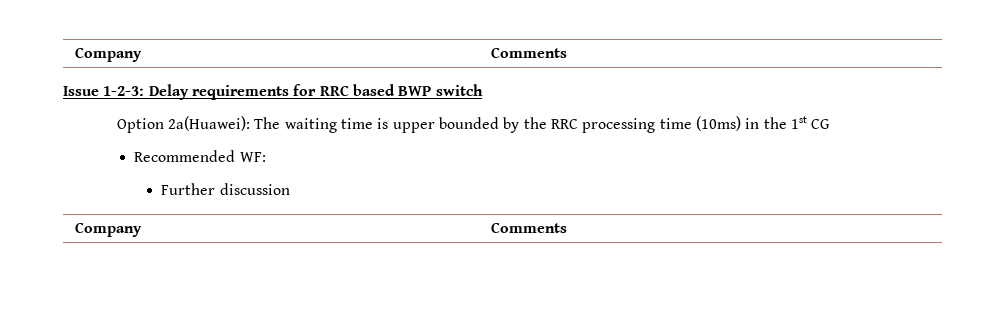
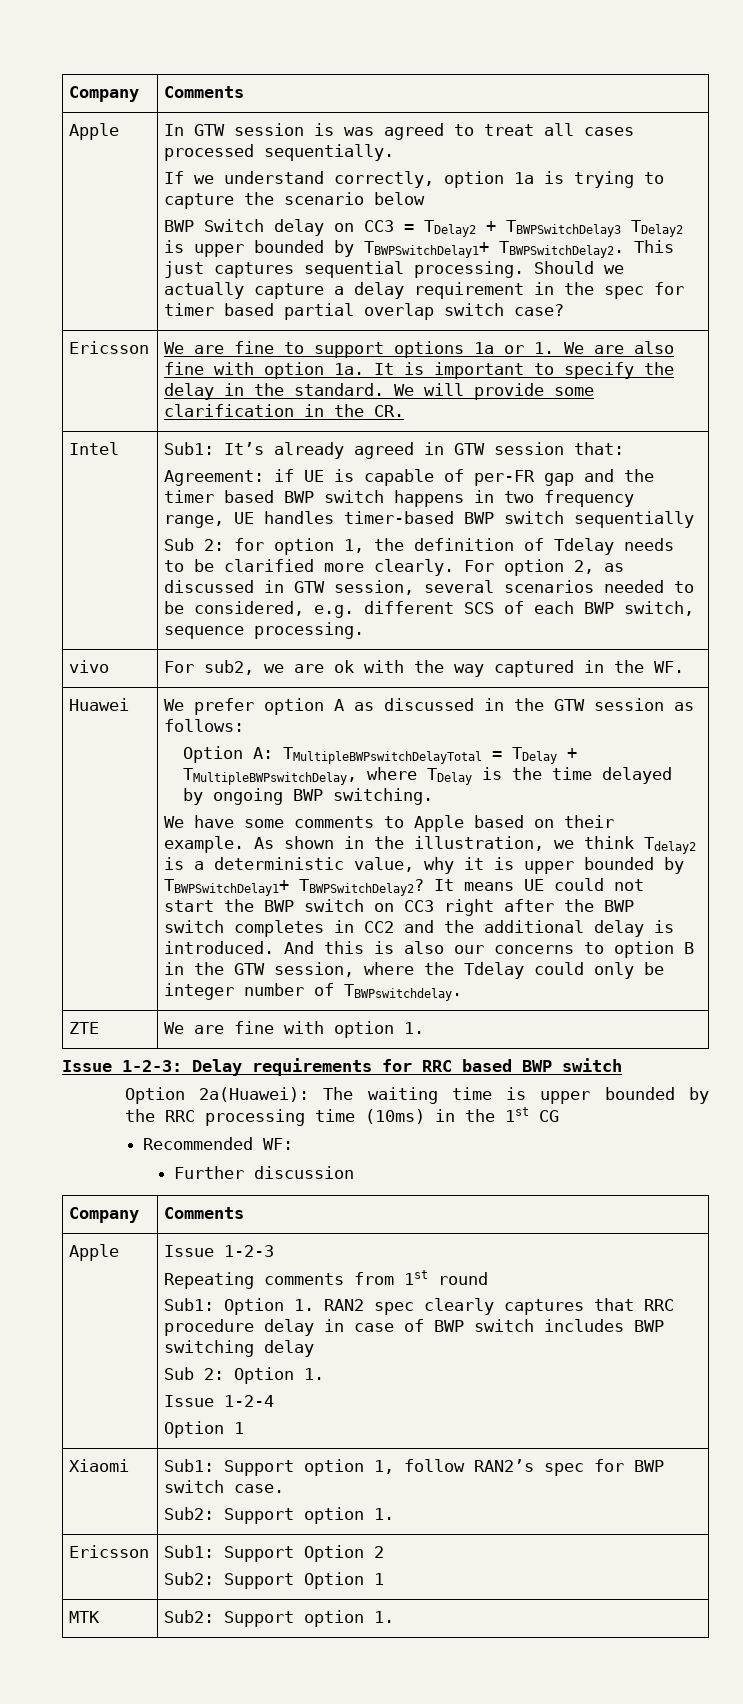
[74,47,142,62] [490,47,567,58] Company | Comments -> [69,86,140,102] [164,86,245,98] [69,123,120,140] [164,123,635,140] [164,144,395,161] [164,171,665,188] [164,192,426,209] [164,219,684,237] [164,240,675,258] [164,261,625,278] [164,282,685,299] [164,303,565,320] [69,341,150,354] [164,341,675,358] [164,362,675,379] [164,383,595,400] [164,404,405,417] [69,442,120,455] [164,442,625,459] [164,469,655,486] [164,490,635,507] [164,511,695,528] [164,538,675,555] [164,559,625,576] [164,580,695,595] [164,601,695,618] [164,622,365,639] [69,660,110,673] [164,660,685,677] [69,698,130,711] [164,698,695,715] [164,719,245,732] [183,746,578,764] [183,767,673,785] [183,788,434,805] [164,815,615,832] [164,836,697,854] [164,857,685,874] [164,878,645,896] [164,899,635,916] [164,920,675,937] [164,941,695,958] [164,962,665,979] [164,983,463,1001] [69,1022,100,1034] [164,1021,425,1038] Company | Comments // Apple | In GTW session is was agreed to treat all cases processed sequentially. // If we understand correctly, option 1a is trying to capture the scenario below // BWP Switch delay on CC3 = TDelay2 + TBWPSwitchDelay3 TDelay2 is upper bounded by TBWPSwitchDelay1+ TBWPSwitchDelay2. This just captures sequential processing. Should we actually capture a delay requirement in the spec for timer based partial overlap switch case? // Ericsson | We are fine to support options 1a or 1. We are also fine with option 1a. It is important to specify the delay in the standard. We will provide some clarification in the CR. // Intel | Sub1: It’s already agreed in GTW session that: // Agreement: if UE is capable of per-FR gap and the timer based BWP switch happens in two frequency range, UE handles timer-based BWP switch sequentially // Sub 2: for option 1, the definition of Tdelay needs to be clarified more clearly. For option 2, as discussed in GTW session, several scenarios needed to be considered, e.g. different SCS of each BWP switch, sequence processing. // vivo | For sub2, we are ok with the way captured in the WF. // Huawei | We prefer option A as discussed in the GTW session as follows: // Option A: TMultipleBWPswitchDelayTotal = TDelay + TMultipleBWPswitchDelay, where TDelay is the time delayed by ongoing BWP switching. // We have some comments to Apple based on their example. As shown in the illustration, we think Tdelay2 is a deterministic value, why it is upper bounded by TBWPSwitchDelay1+ TBWPSwitchDelay2? It means UE could not start the BWP switch on CC3 right after the BWP switch completes in CC2 and the additional delay is introduced. And this is also our concerns to option B in the GTW session, where the Tdelay could only be integer number of TBWPswitchdelay. // ZTE | We are fine with option 1.
(567, 227) none -> [69,1244,120,1261] [164,1245,275,1257] [164,1270,489,1289] [164,1298,675,1315] [164,1319,665,1336] [164,1340,315,1357] [164,1367,325,1384] [164,1395,275,1407] [164,1421,245,1438] [69,1459,130,1472] [164,1459,665,1476] [164,1480,285,1493] [164,1507,395,1524] [69,1545,150,1558] [164,1545,385,1562] [164,1572,385,1589] [69,1611,101,1623] [164,1610,395,1627] // Apple | Issue 1-2-3 // Repeating comments from 1st round // Sub1: Option 1. RAN2 spec clearly captures that RRC procedure delay in case of BWP switch includes BWP switching delay // Sub 2: Option 1. // Issue 1-2-4 // Option 1 // Xiaomi | Sub1: Support option 1, follow RAN2’s spec for BWP switch case. // Sub2: Support option 1. // Ericsson | Sub1: Support Option 2 // Sub2: Support Option 1 // MTK | Sub2: Support option 1.

